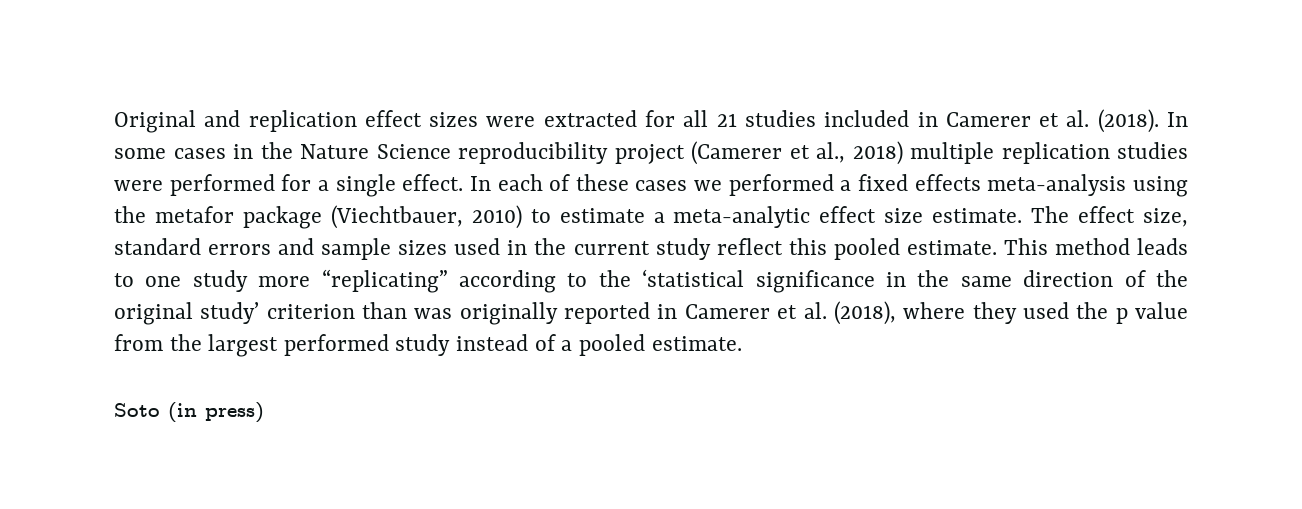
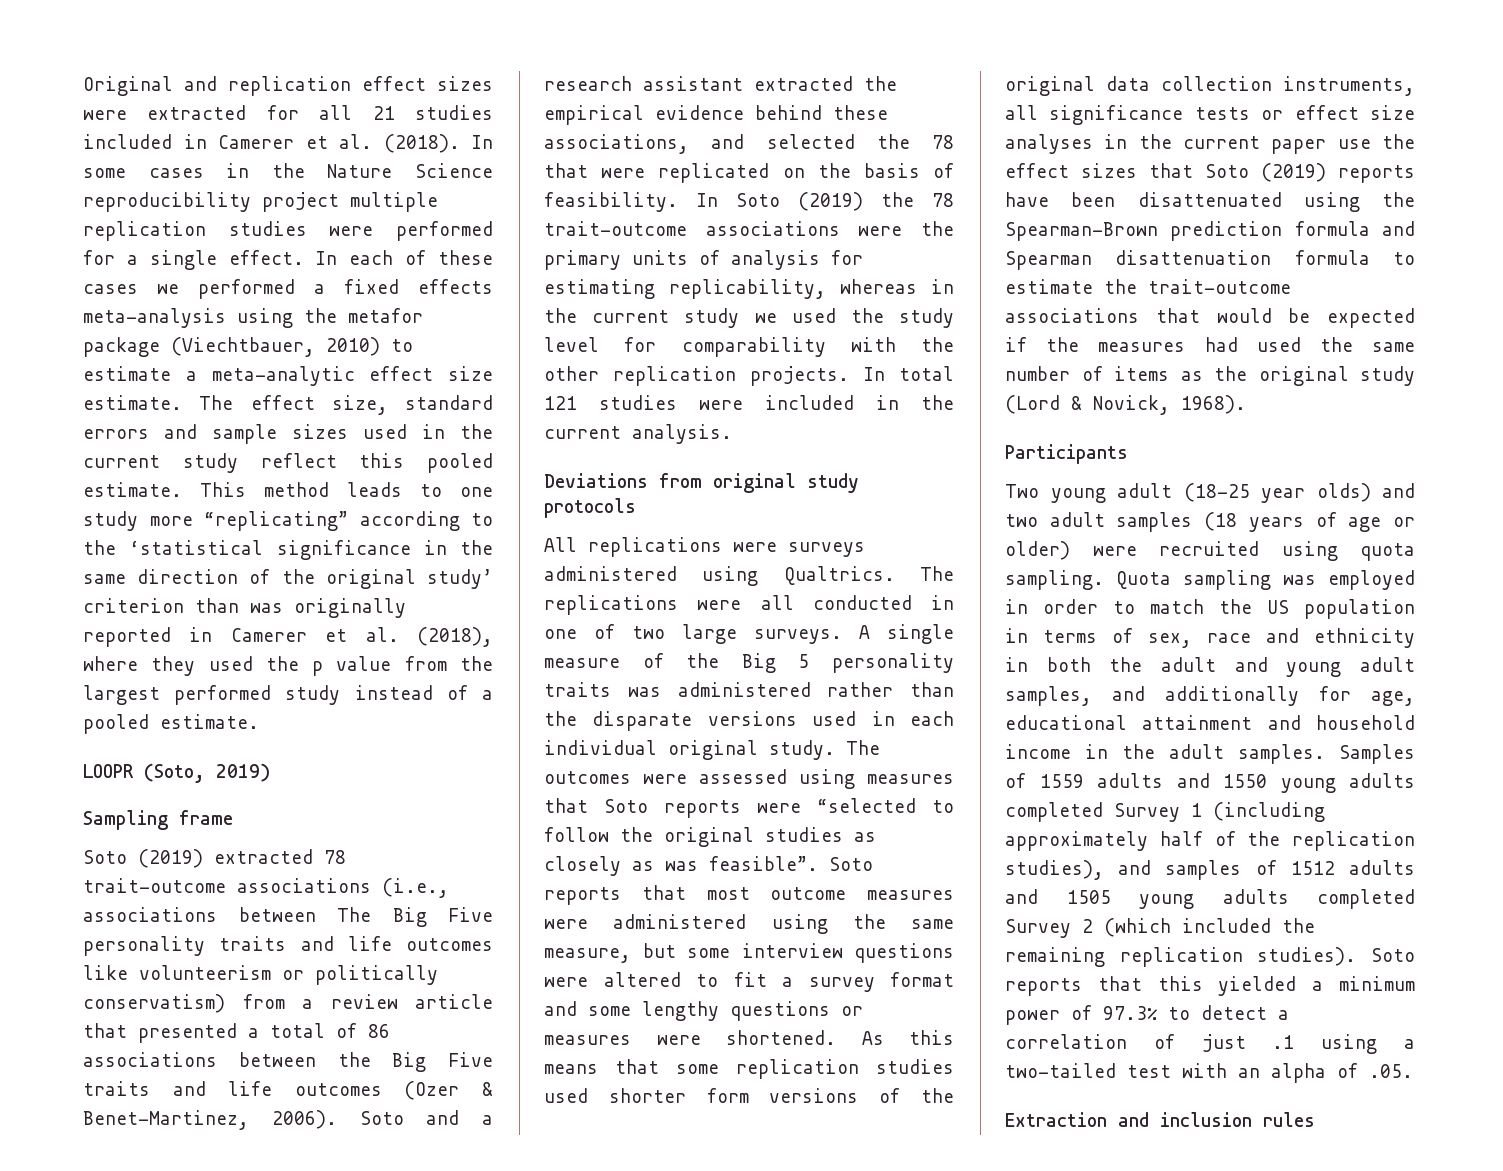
[691,141,903,165] (Camerer et al., 2018) -> (339, 202) none
[114,402,264,423] Soto (in press) -> [83,763,270,783] [83,810,233,830] [83,849,346,868] [83,878,449,898] [83,907,493,927] [83,936,493,956] [83,965,438,985] [83,994,493,1013] [83,1023,390,1043] [83,1052,493,1072] [83,1081,493,1100] [83,1110,493,1130] [544,76,897,91] [544,105,888,125] [544,134,954,154] [544,163,954,183] [544,192,954,212] [544,221,954,236] [544,250,863,270] [544,279,954,299] [544,308,954,328] [544,337,954,357] [544,366,954,386] [544,395,954,410] [544,424,732,444] [544,473,859,493] [544,498,636,518] [544,537,865,557] [544,566,954,586] [544,595,954,615] [544,624,954,644] [544,653,954,673] [544,682,954,697] [544,711,954,731] [544,740,880,760] [544,769,954,789] [544,798,954,818] [544,827,876,847] [544,856,873,876] [544,885,954,905] [544,914,954,934] [544,943,954,963] [544,972,954,992] [544,1001,863,1021] [544,1030,954,1045] [544,1059,954,1079] [544,1088,954,1103] [1005,76,1415,96] [1005,105,1415,125] [1005,134,1415,154] [1005,163,1415,183] [1005,192,1415,212] [1005,221,1415,241] [1005,250,1415,270] [1005,279,1291,294] [1005,308,1415,328] [1005,337,1415,352] [1005,366,1415,386] [1005,395,1246,415] [1005,444,1128,464] [1005,483,1415,503] [1005,512,1415,532] [1005,541,1415,561] [1005,570,1415,590] [1005,599,1415,619] [1005,628,1415,648] [1005,657,1415,677] [1005,686,1415,706] [1005,715,1415,730] [1005,744,1415,764] [1005,773,1415,793] [1005,802,1325,822] [1005,831,1415,851] [1005,860,1415,880] [1005,889,1415,909] [1005,918,1315,938] [1005,947,1415,967] [1005,976,1415,996] [1005,1005,1289,1025] [1005,1034,1415,1054] [1005,1063,1413,1083] [1005,1112,1315,1127] LOOPR (Soto, 2019) // Sampling frame // Soto (2019) extracted 78 trait-outcome associations (i.e., associations between The Big Five personality traits and life outcomes like volunteerism or politically conservatism) from a review article that presented a total of 86 associations between the Big Five traits and life outcomes (Ozer & Benet-Martinez, 2006). Soto and a research assistant extracted the empirical evidence behind these associations, and selected the 78 that were replicated on the basis of feasibility. In Soto (2019) the 78 trait-outcome associations were the primary units of analysis for estimating replicability, whereas in the current study we used the study level for comparability with the other replication projects. In total 121 studies were included in the current analysis. // Deviations from original study protocols // All replications were surveys administered using Qualtrics. The replications were all conducted in one of two large surveys. A single measure of the Big 5 personality traits was administered rather than the disparate versions used in each individual original study. The outcomes were assessed using measures that Soto reports were “selected to follow the original studies as closely as was feasible”. Soto reports that most outcome measures were administered using the same measure, but some interview questions were altered to fit a survey format and some lengthy questions or measures were shortened. As this means that some replication studies used shorter form versions of the original data collection instruments, all significance tests or effect size analyses in the current paper use the effect sizes that Soto (2019) reports have been disattenuated using the Spearman-Brown prediction formula and Spearman disattenuation formula to estimate the trait-outcome associations that would be expected if the measures had used the same number of items as the original study (Lord & Novick, 1968). // Participants // Two young adult (18-25 year olds) and two adult samples (18 years of age or older) were recruited using quota sampling. Quota sampling was employed in order to match the US population in terms of sex, race and ethnicity in both the adult and young adult samples, and additionally for age, educational attainment and household income in the adult samples. Samples of 1559 adults and 1550 young adults completed Survey 1 (including approximately half of the replication studies), and samples of 1512 adults and 1505 young adults completed Survey 2 (which included the remaining replication studies). Soto reports that this yielded a minimum power of 97.3% to detect a correlation of just .1 using a two-tailed test with an alpha of .05. // Extraction and inclusion rules

